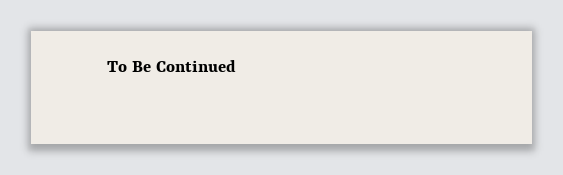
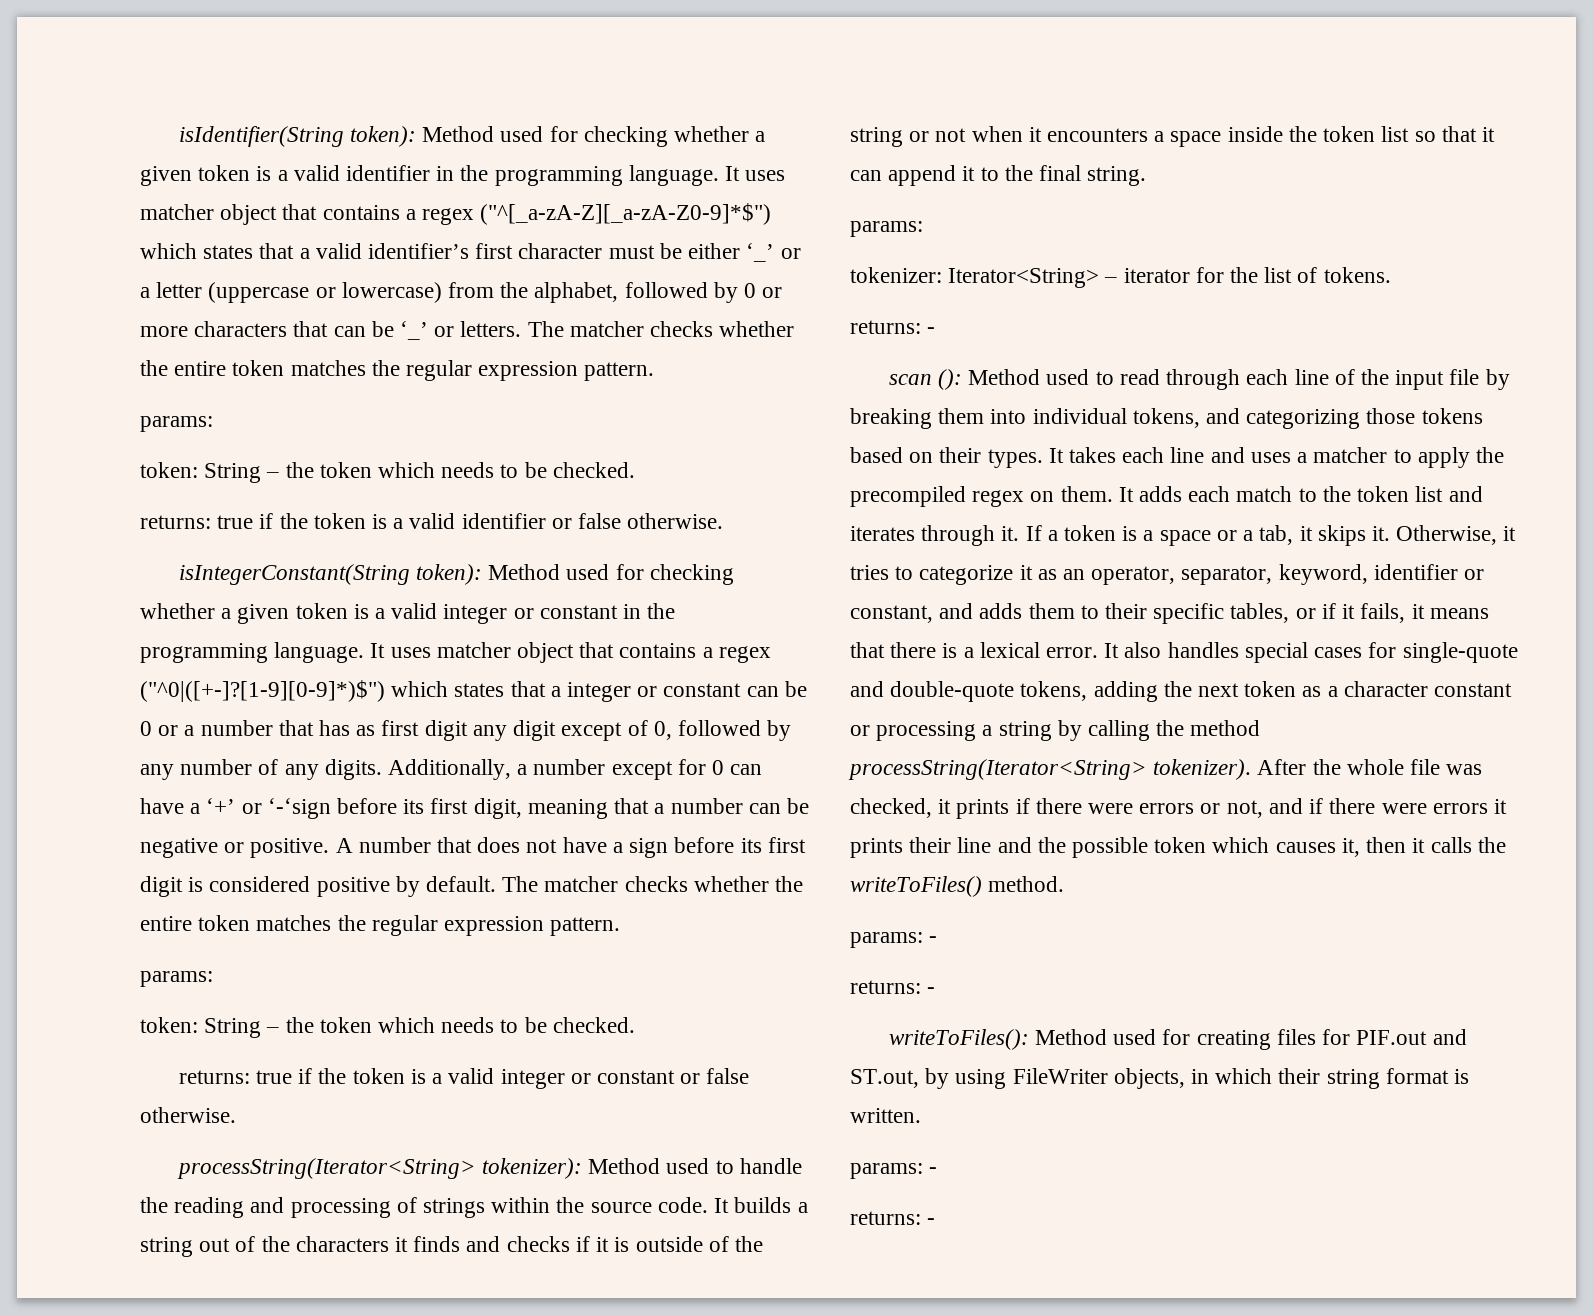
[107,60,236,72] To Be Continued -> [178,126,766,147] [140,165,786,186] [140,203,772,225] [140,243,801,262] [140,282,783,303] [140,321,795,340] [140,360,655,381] [140,416,213,432] [140,462,635,483] [140,513,724,529] [178,564,734,585] [140,603,676,624] [140,642,771,663] [140,680,807,702] [140,720,792,741] [140,759,763,780] [140,798,809,819] [140,837,806,858] [140,876,804,897] [140,915,621,936] [140,971,213,987] [140,1017,635,1038] [178,1068,750,1089] [140,1107,236,1123] [176,1158,802,1179] [140,1197,808,1218] [140,1236,763,1257] [850,126,1495,147] [850,165,1147,186] [850,221,923,237] [850,267,1391,288] [850,320,936,334] [888,369,1510,390] [850,408,1483,429] [850,447,1504,468] [850,486,1483,507] [850,525,1517,546] [850,564,1485,585] [850,603,1489,624] [850,642,1518,663] [850,681,1513,702] [850,720,1261,741] [848,759,1483,780] [850,798,1507,819] [850,837,1506,858] [850,876,1065,897] [850,932,938,948] [850,980,936,994] [888,1029,1467,1050] [850,1068,1470,1089] [850,1108,921,1123] [850,1163,938,1179] [850,1211,936,1225] isIdentifier(String token): Method used for checking whether a given token is a valid identifier in the programming language. It uses matcher object that contains a regex ("^[_a-zA-Z][_a-zA-Z0-9]*$") which states that a valid identifier’s first character must be either ‘_’ or a letter (uppercase or lowercase) from the alphabet, followed by 0 or more characters that can be ‘_’ or letters. The matcher checks whether the entire token matches the regular expression pattern. // params: // token: String – the token which needs to be checked. // returns: true if the token is a valid identifier or false otherwise. // isIntegerConstant(String token): Method used for checking whether a given token is a valid integer or constant in the programming language. It uses matcher object that contains a regex ("^0|([+-]?[1-9][0-9]*)$") which states that a integer or constant can be 0 or a number that has as first digit any digit except of 0, followed by any number of any digits. Additionally, a number except for 0 can have a ‘+’ or ‘-‘sign before its first digit, meaning that a number can be negative or positive. A number that does not have a sign before its first digit is considered positive by default. The matcher checks whether the entire token matches the regular expression pattern. // params: // token: String – the token which needs to be checked. // returns: true if the token is a valid integer or constant or false otherwise. // processString(Iterator<String> tokenizer): Method used to handle the reading and processing of strings within the source code. It builds a string out of the characters it finds and checks if it is outside of the string or not when it encounters a space inside the token list so that it can append it to the final string. // params: // tokenizer: Iterator<String> – iterator for the list of tokens. // returns: - // scan (): Method used to read through each line of the input file by breaking them into individual tokens, and categorizing those tokens based on their types. It takes each line and uses a matcher to apply the precompiled regex on them. It adds each match to the token list and iterates through it. If a token is a space or a tab, it skips it. Otherwise, it tries to categorize it as an operator, separator, keyword, identifier or constant, and adds them to their specific tables, or if it fails, it means that there is a lexical error. It also handles special cases for single-quote and double-quote tokens, adding the next token as a character constant or processing a string by calling the method processString(Iterator<String> tokenizer). After the whole file was checked, it prints if there were errors or not, and if there were errors it prints their line and the possible token which causes it, then it calls the writeToFiles() method. // params: - // returns: - // writeToFiles(): Method used for creating files for PIF.out and ST.out, by using FileWriter objects, in which their string format is written. // params: - // returns: -

